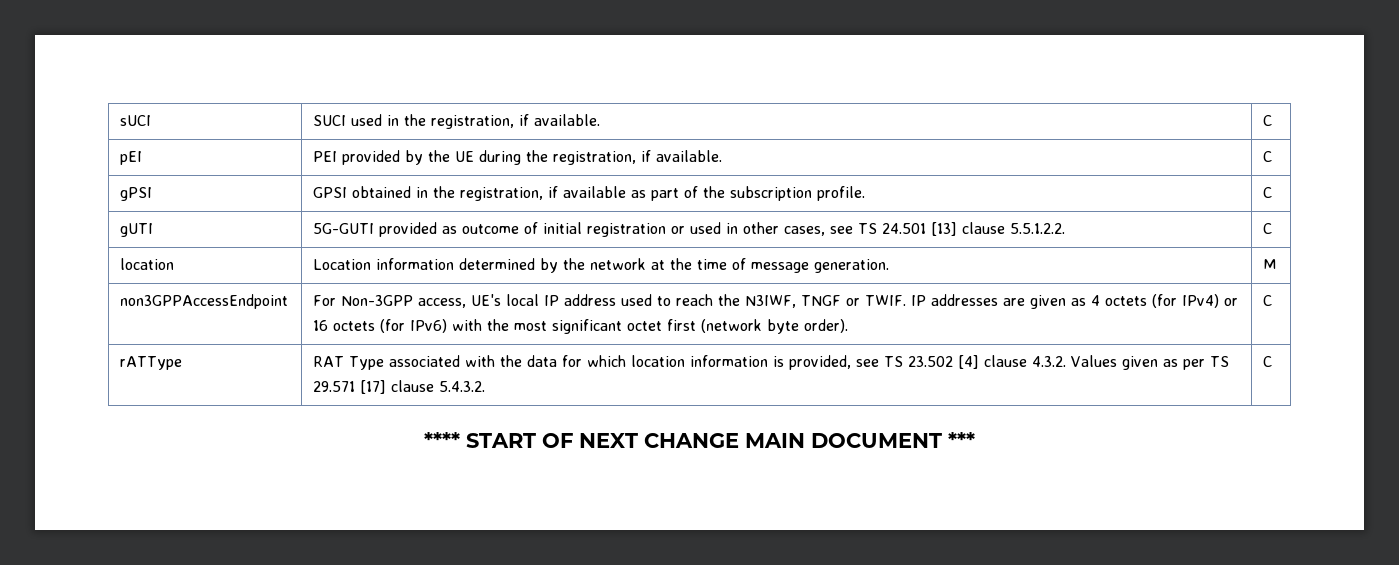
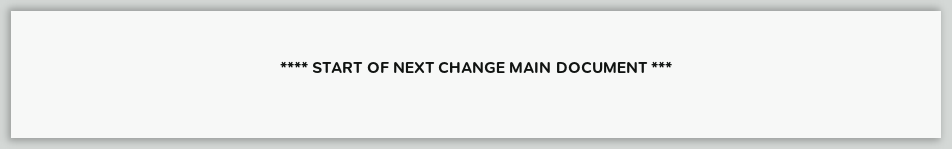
[120,115,152,126] [313,114,601,129] [1263,115,1273,126] [120,151,143,165] [313,150,723,165] [1263,151,1273,162] [120,187,153,201] [313,186,866,201] [1263,187,1273,198] [120,223,154,237] [313,222,1066,237] [1263,223,1273,234] [120,258,175,270] [313,258,890,273] [1263,259,1277,270] [120,294,289,309] [313,294,1239,309] [313,319,849,334] [1263,295,1273,306] [120,356,183,370] [313,355,1230,370] [313,380,486,394] [1263,356,1273,367] sUCI | SUCI used in the registration, if available. | C // pEI | PEI provided by the UE during the registration, if available. | C // gPSI | GPSI obtained in the registration, if available as part of the subscription profile. | C // gUTI | 5G-GUTI provided as outcome of initial registration or used in other cases, see TS 24.501 [13] clause 5.5.1.2.2. | C // location | Location information determined by the network at the time of message generation. | M // non3GPPAccessEndpoint | For Non-3GPP access, UE's local IP address used to reach the N3IWF, TNGF or TWIF. IP addresses are given as 4 octets (for IPv4) or 16 octets (for IPv6) with the most significant octet first (network byte order). | C // rATType | RAT Type associated with the data for which location information is provided, see TS 23.502 [4] clause 4.3.2. Values given as per TS 29.571 [17] clause 5.4.3.2. | C // -> (279, 67) none

